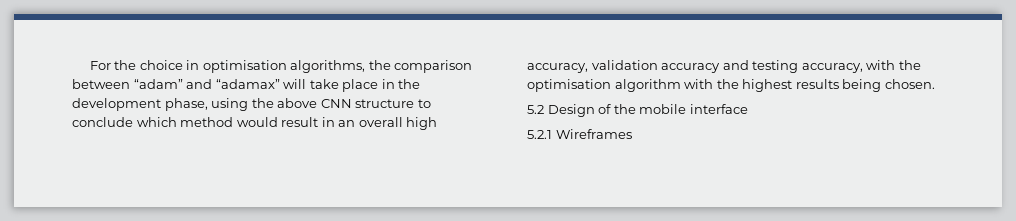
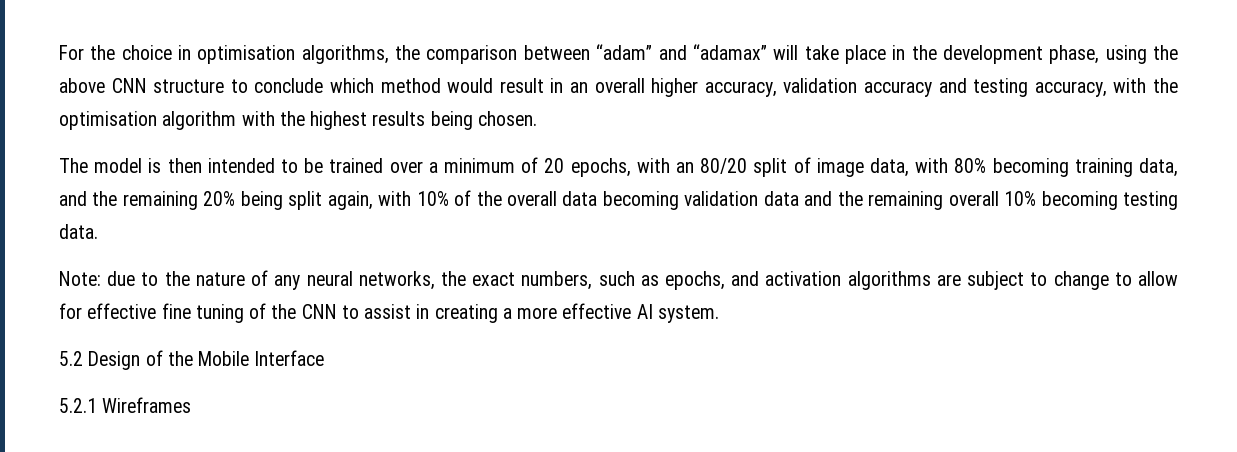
[406,117,438,130] high -> [651,78,699,97] higher
(935, 84) none -> [59,157,1179,177] [59,190,1179,210] [59,224,98,239] [59,270,1179,290] [59,303,719,323] // The model is then intended to be trained over a minimum of 20 epochs, with an 80/20 split of image data, with 80% becoming training data, and the remaining 20% being split again, with 10% of the overall data becoming validation data and the remaining overall 10% becoming testing data. // Note: due to the nature of any neural networks, the exact numbers, such as epochs, and activation algorithms are subject to change to allow for effective fine tuning of the CNN to assist in creating a more effective AI system.
[639,104,748,114] mobile interface -> [198,350,325,366] Mobile Interface

